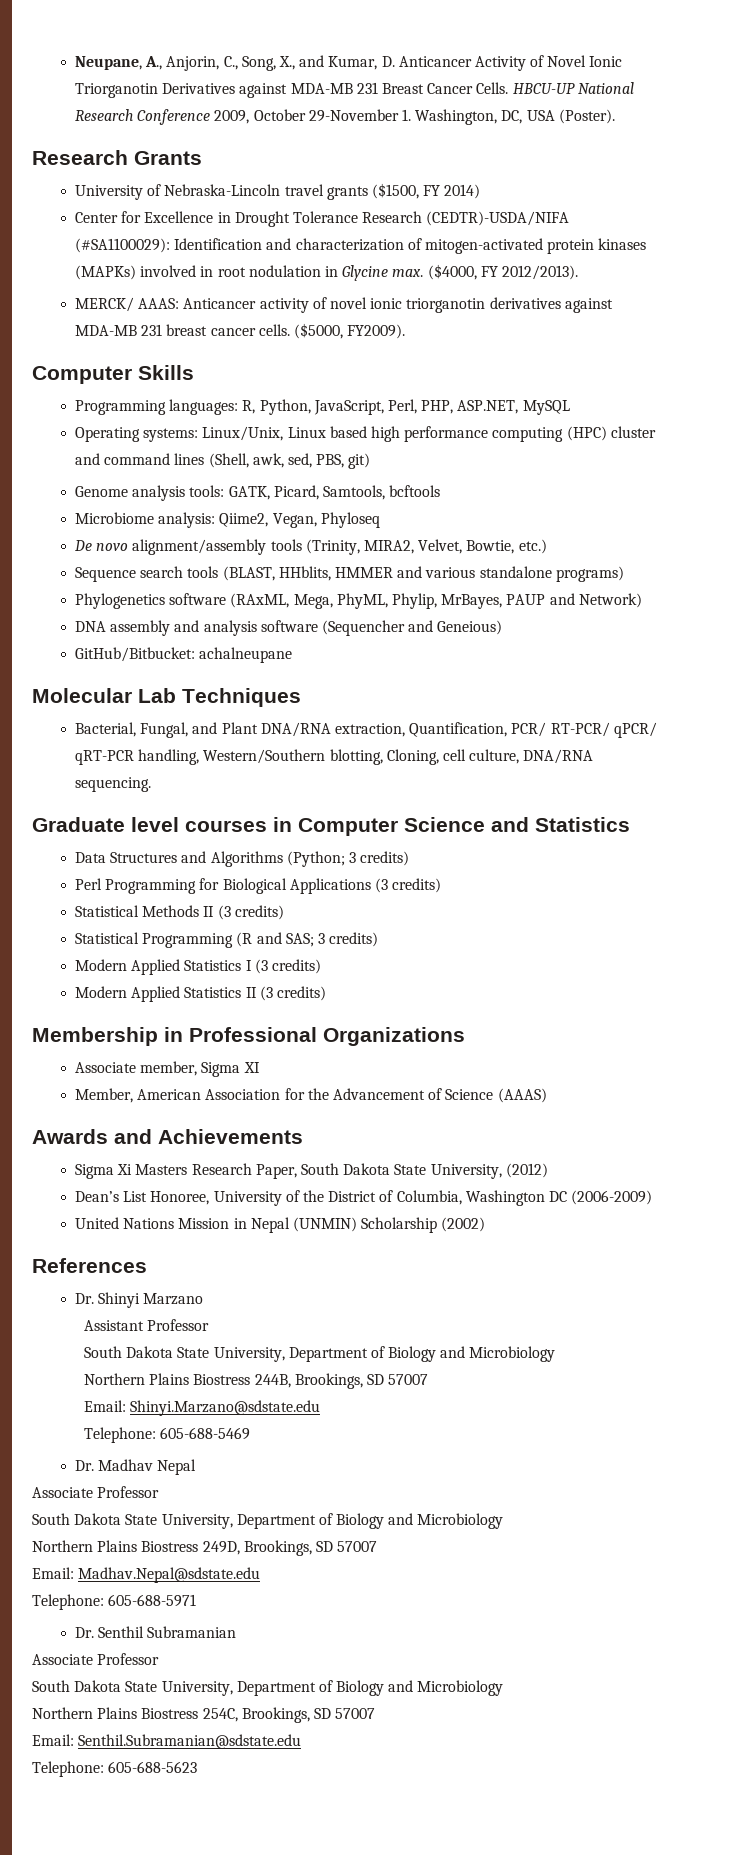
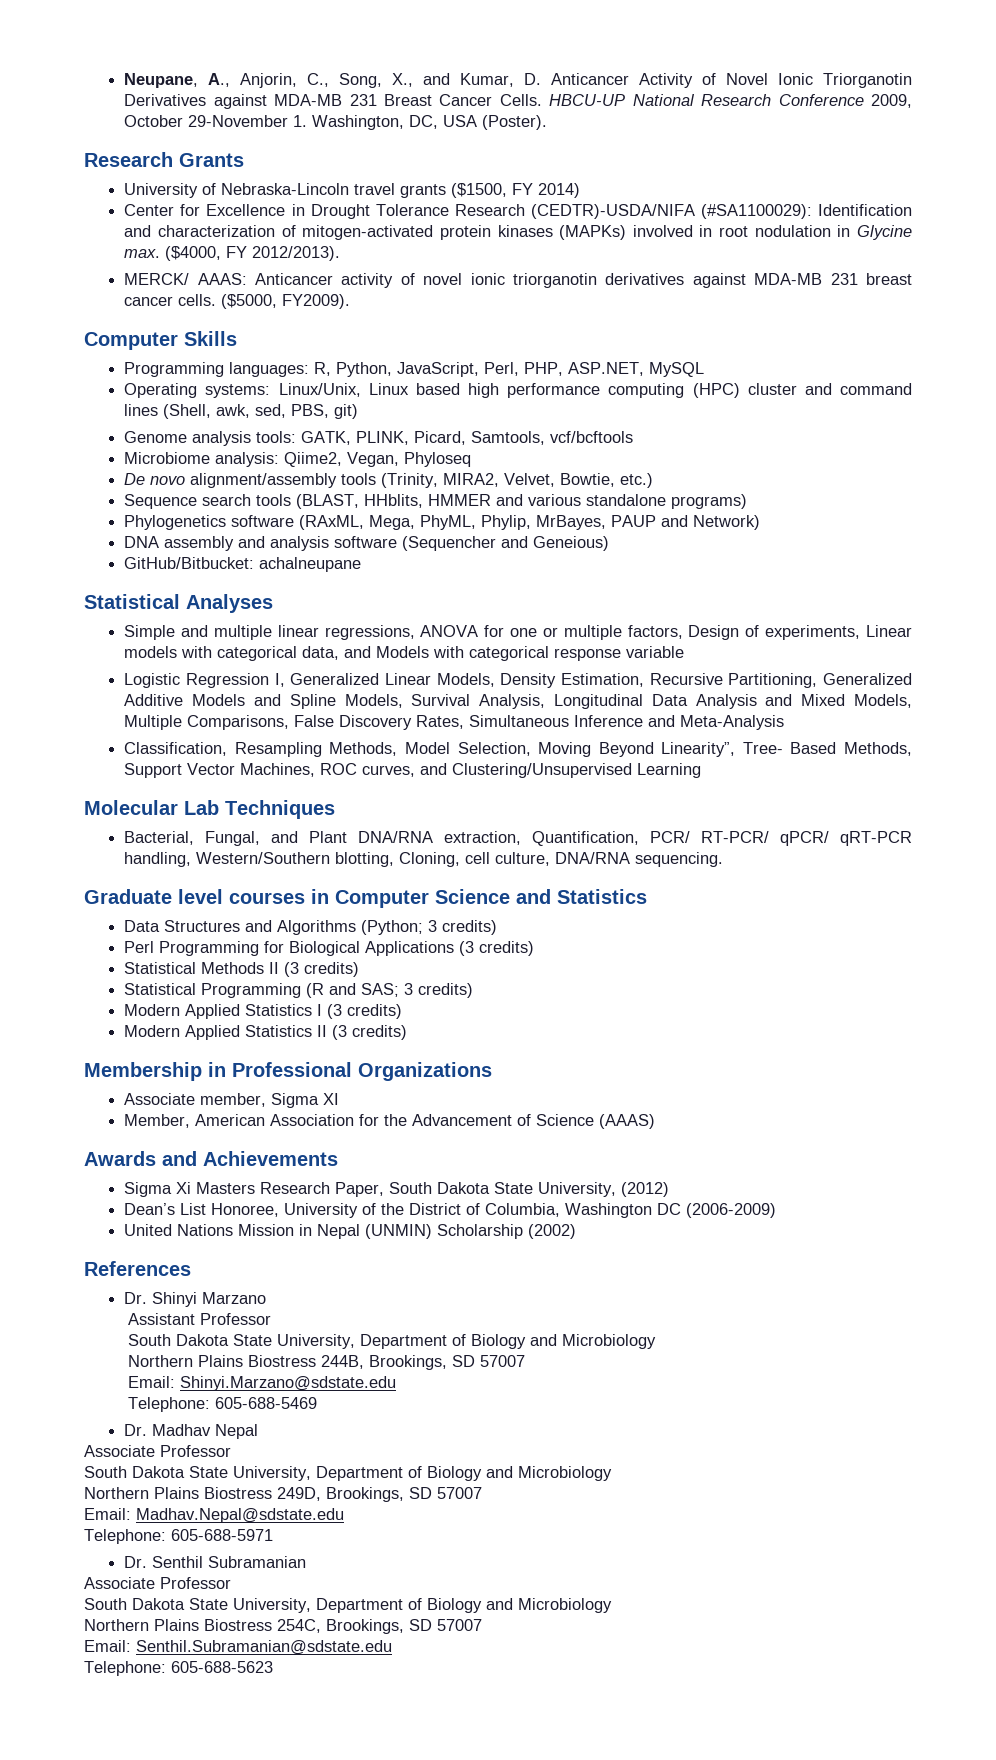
(270, 493) none -> [356,431,410,445] PLINK,
[389,485,441,497] bcftools -> [550,431,634,443] vcf/bcftools
(293, 655) none -> [84,594,273,613] [124,625,913,640] [124,646,685,661] [124,673,912,688] [124,694,913,709] [124,715,785,730] [124,742,912,757] [124,763,702,778] // Statistical Analyses // Simple and multiple linear regressions, ANOVA for one or multiple factors, Design of experiments, Linear models with categorical data, and Models with categorical response variable // Logistic Regression I, Generalized Linear Models, Density Estimation, Recursive Partitioning, Generalized Additive Models and Spline Models, Survival Analysis, Longitudinal Data Analysis and Mixed Models, Multiple Comparisons, False Discovery Rates, Simultaneous Inference and Meta‐Analysis // Classification, Resampling Methods, Model Selection, Moving Beyond Linearity”, Tree‐ Based Methods, Support Vector Machines, ROC curves, and Clustering/Unsupervised Learning

